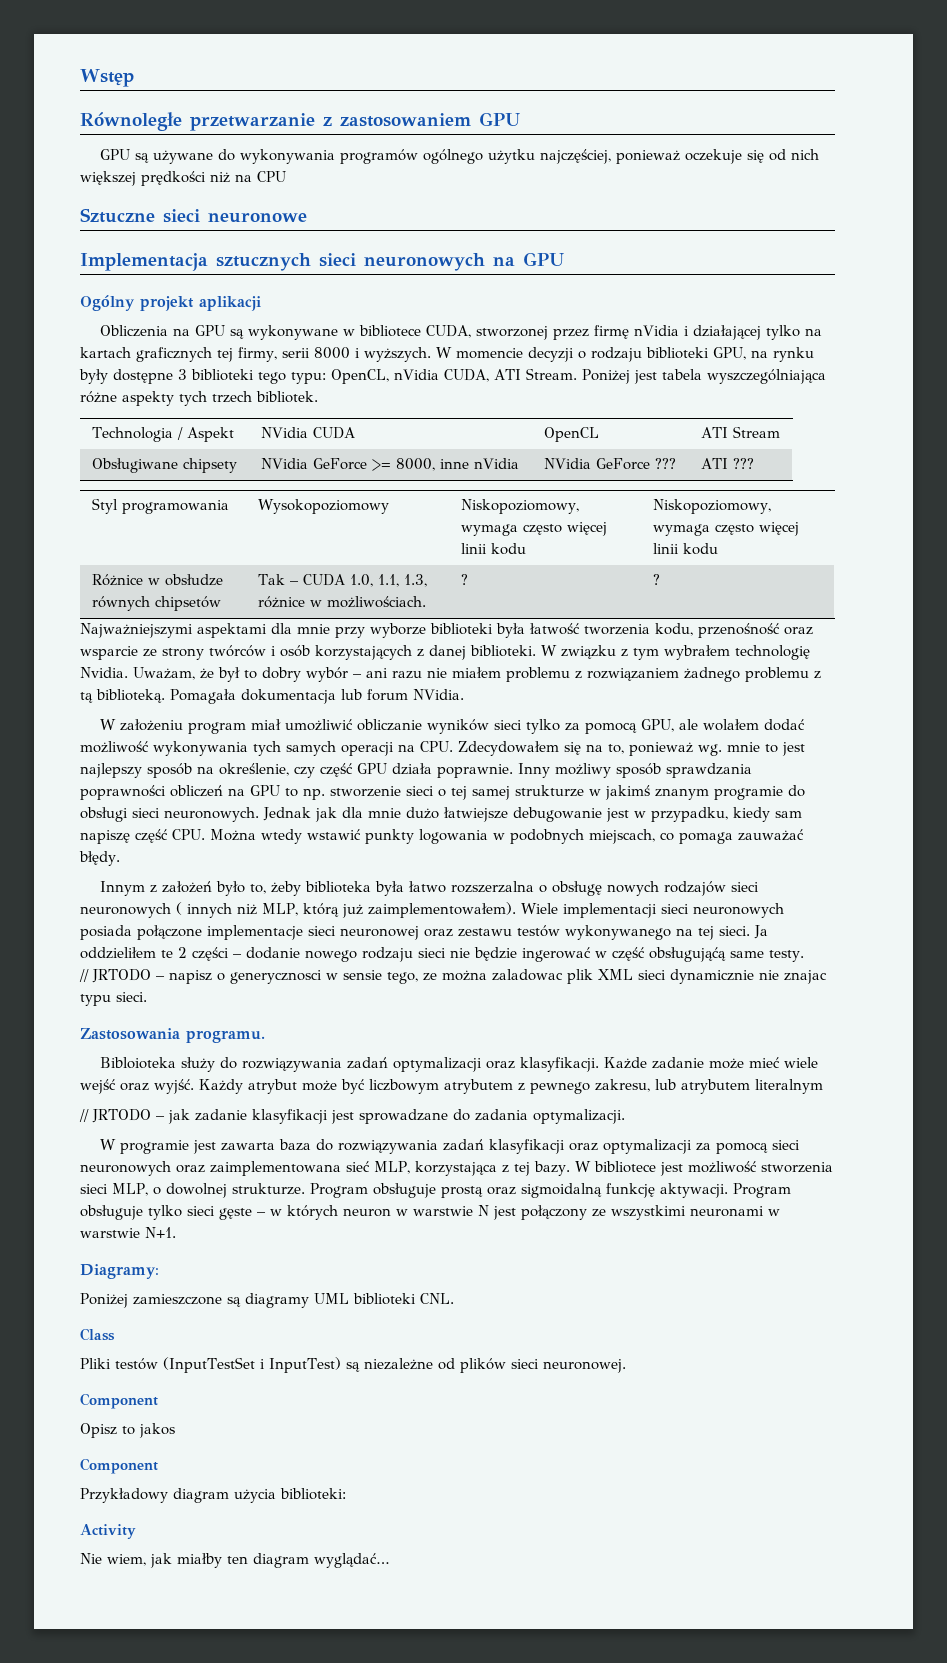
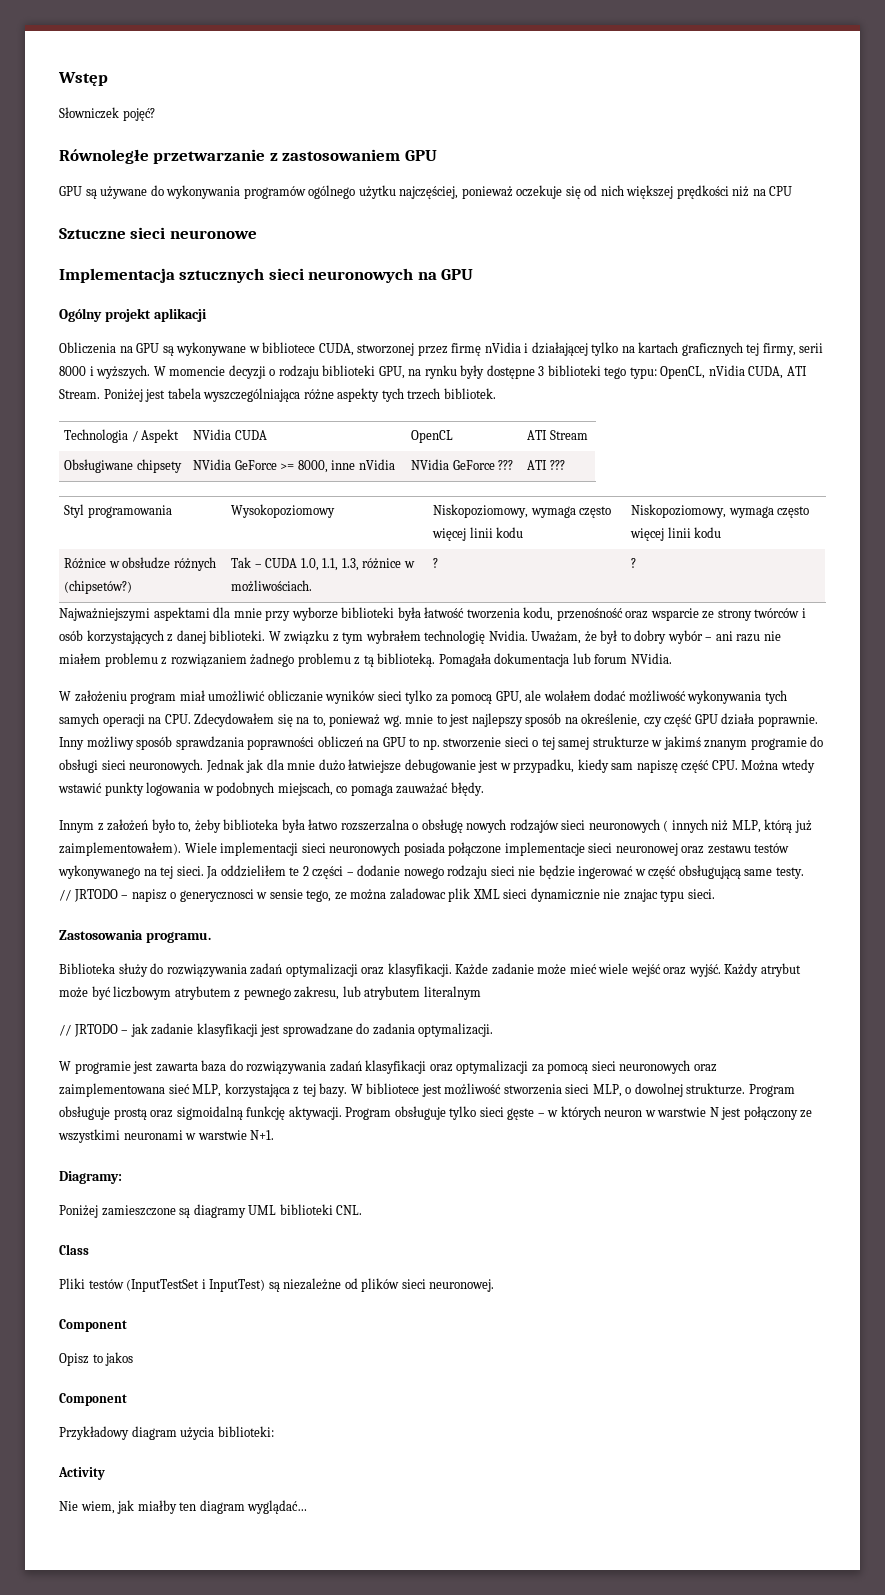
(134, 78) none -> [59,107,155,121] // Słowniczek pojęć?
[91,596,221,611] równych chipsetów -> [173,557,216,571] [64,580,133,594] różnych (chipsetów?)
[649,947,726,962] obsługująćą -> [678,865,741,879] obsługującą
[99,1057,176,1069] Bibloioteka -> [59,963,115,974] Biblioteka

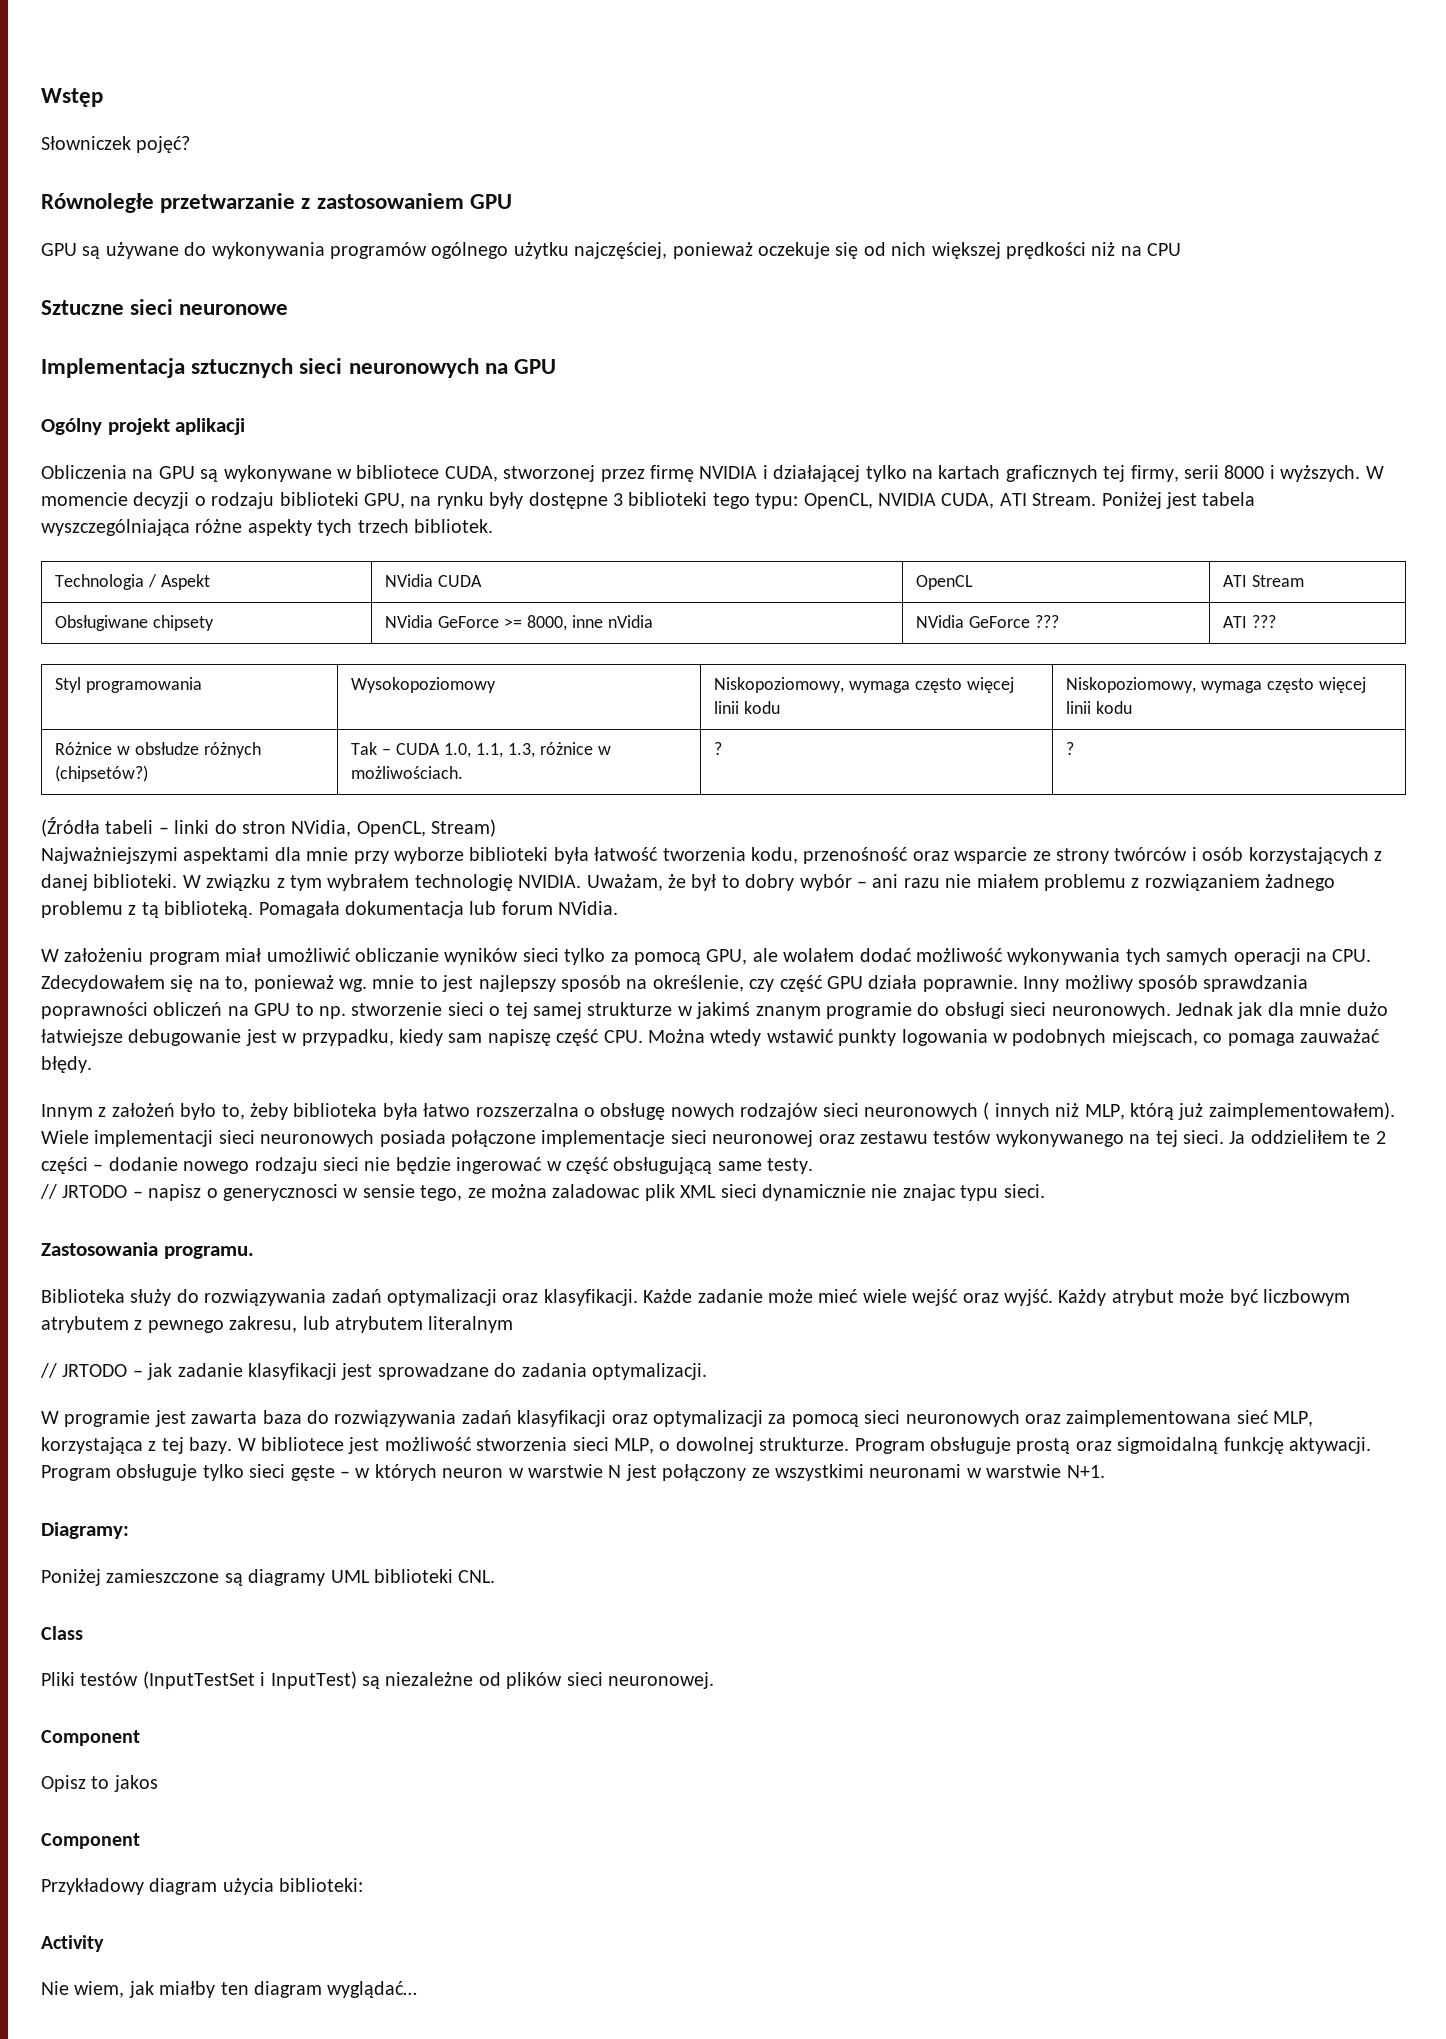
[484,342,521,353] nVidia -> [699,466,758,479] NVIDIA
[708,365,745,376] nVidia -> [877,493,936,506] NVIDIA
(637, 563) none -> [41,817,497,837] // (Źródła tabeli – linki do stron NVidia, OpenCL, Stream)
[488,630,528,641] Nvidia. -> [518,875,582,888] NVIDIA.

